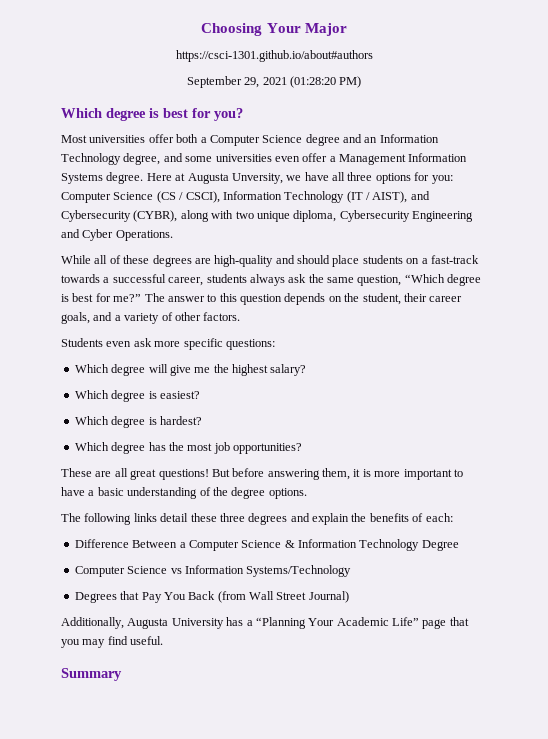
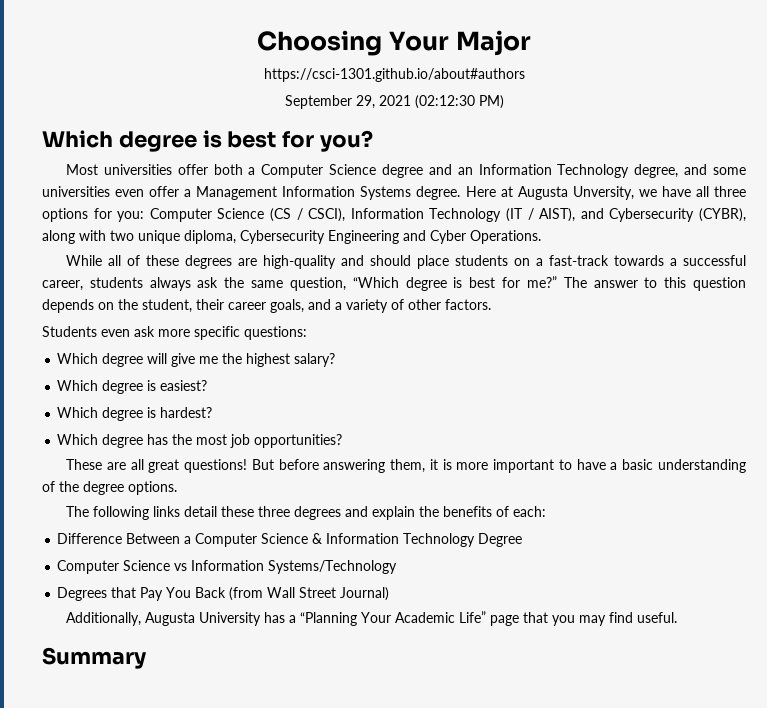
[289,76,336,88] (01:28:20 -> [414,95,475,109] (02:12:30

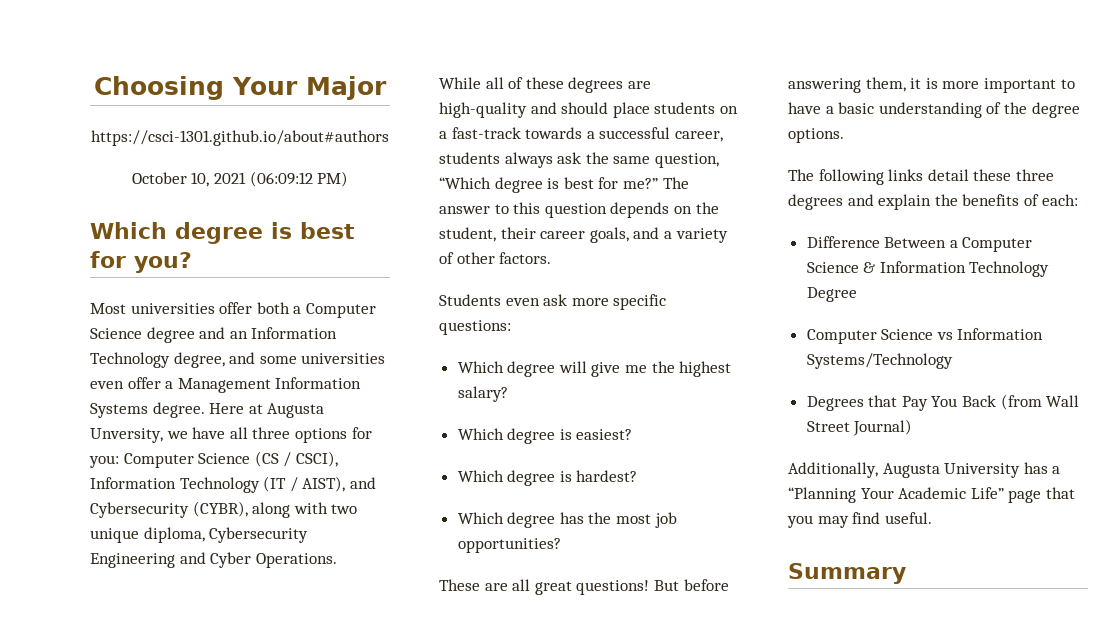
[284,95,475,109] September 29, 2021 (02:12:30 -> [131,171,313,187] October 10, 2021 (06:09:12

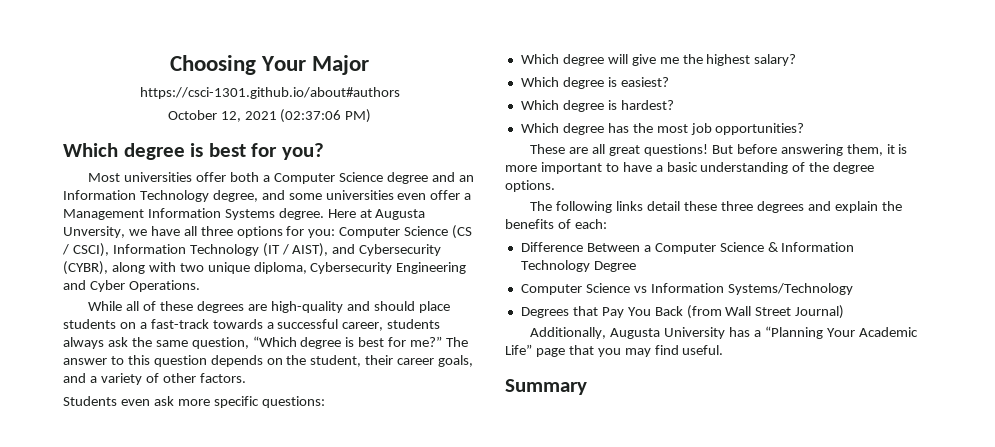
[191,171,313,187] 10, 2021 (06:09:12 -> [220,109,342,123] 12, 2021 (02:37:06

